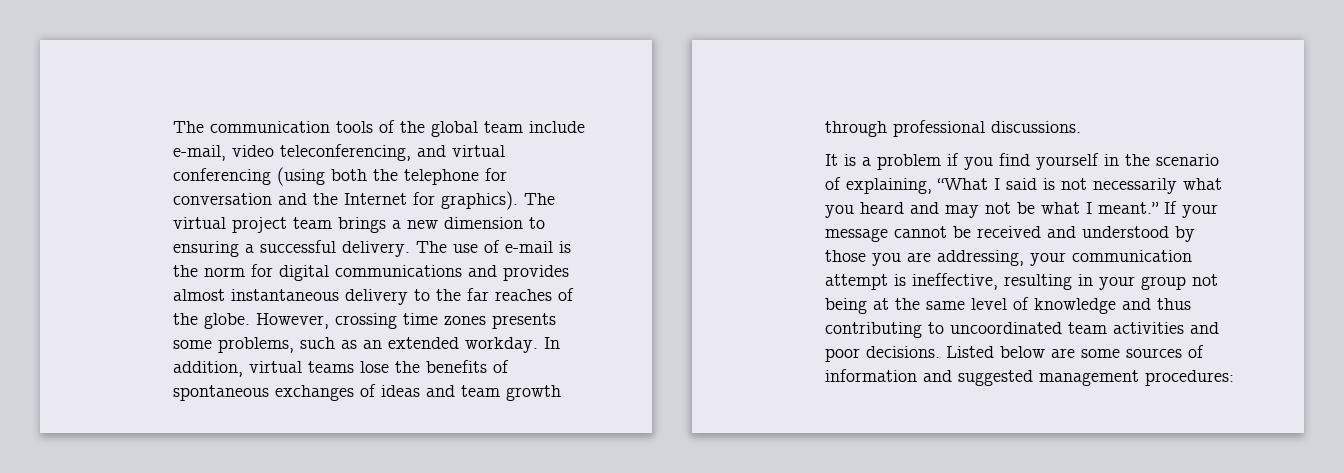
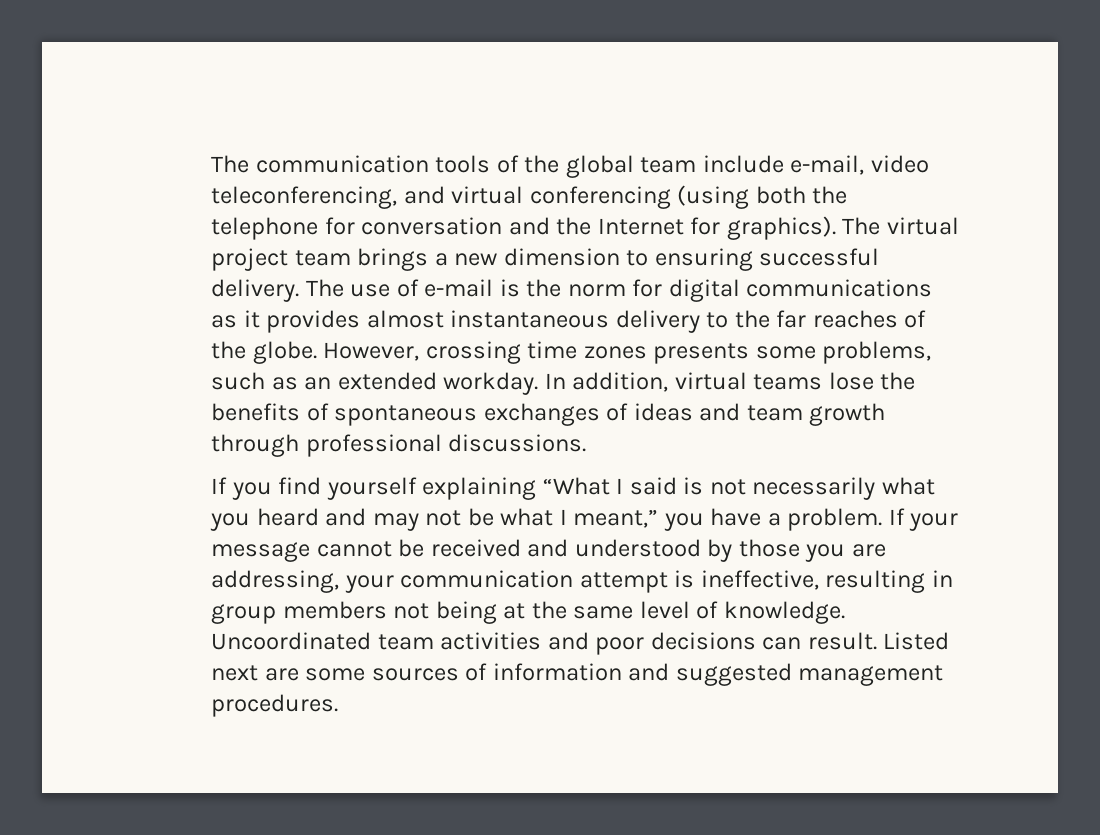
[245,244,255,253] a -> (753, 259) none
[468,265,498,277] and -> [211,310,260,328] as it
[825,153,1220,170] [825,177,933,194] It is a problem if you find yourself in the scenario of explaining, -> [211,477,537,500] If you find yourself explaining
[1098,202,1160,214] meant.” -> [573,508,883,531] meant,” you have a problem.
[1099,276,1187,290] your group -> [211,601,387,624] group members
[1034,298,1192,314] [825,322,1220,338] [825,346,1046,362] knowledge and thus contributing to uncoordinated team activities and poor decisions. Listed below -> [723,601,845,624] [211,632,950,655] [211,665,259,681] knowledge. Uncoordinated team activities and poor decisions can result. Listed next
[1145,370,1235,386] procedures: -> [211,694,339,717] procedures.

